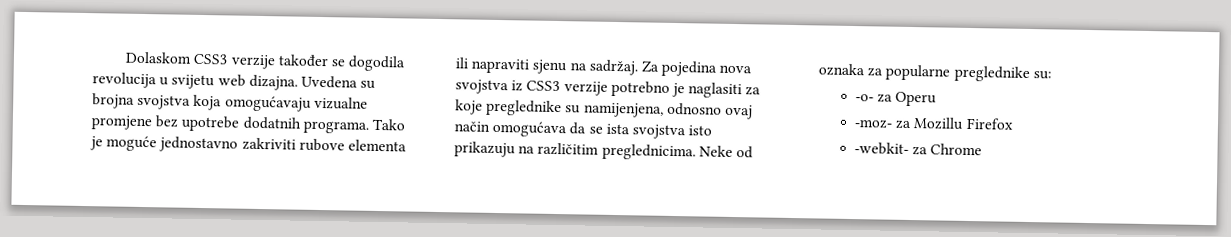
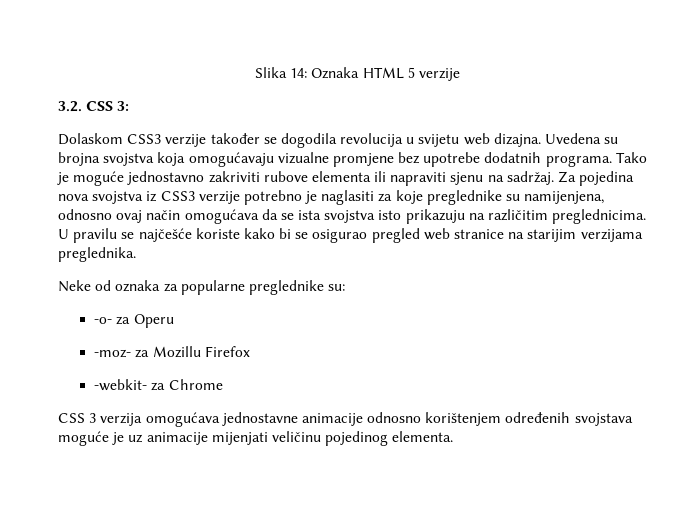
(125, 57) none -> [255,67,460,81] [58,101,130,112] Slika 14: Oznaka HTML 5 verzije // 3.2. CSS 3: //
(696, 152) none -> [58,228,643,243] [58,247,136,262] U pravilu se najčešće koriste kako bi se osigurao pregled web stranice na starijim verzijama preglednika. //
(983, 149) none -> [58,412,633,427] [58,431,454,446] // CSS 3 verzija omogućava jednostavne animacije odnosno korištenjem određenih svojstava moguće je uz animacije mijenjati veličinu pojedinog elementa.

